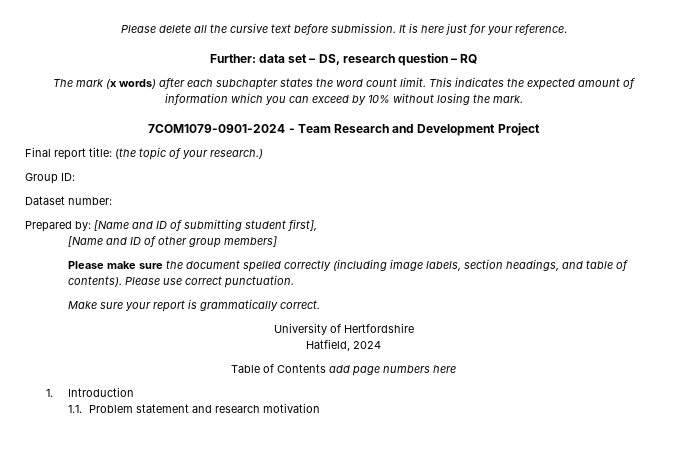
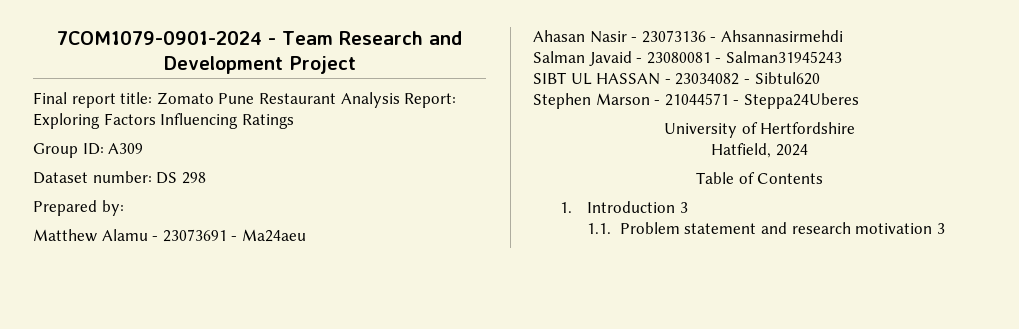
[120,23,567,35] [209,53,478,66] [53,77,635,90] [164,93,523,105] Please delete all the cursive text before submission. It is here just for your reference. // Further: data set – DS, research question – RQ // The mark (x words) after each subchapter states the word count limit. This indicates the expected amount of information which you can exceed by 10% without losing the mark. // -> (57, 38) none
[115,147,263,160] (the topic of your research.) -> [156,92,457,108] [33,113,294,129] Zomato Pune Restaurant Analysis Report: Exploring Factors Influencing Ratings
(75, 177) none -> [108,143,144,154] A309
(112, 201) none -> [156,172,206,184] DS 298
[94,219,317,231] [67,236,277,248] [67,259,628,272] [67,275,294,288] [67,299,320,312] [Name and ID of submitting student first], // [Name and ID of other group members] // Please make sure the document spelled correctly (including image labels, section headings, and table of contents). Please use correct punctuation. // Make sure your report is grammatically correct. -> [33,229,306,242] [533,30,843,43] [533,51,842,66] [533,72,820,85] [533,93,859,109] // Matthew Alamu - 23073691 - Ma24aeu // Ahasan Nasir - 23073136 - Ahsannasirmehdi // Salman Javaid - 23080081 - Salman31945243 // SIBT UL HASSAN - 23034082 - Sibtul620 // Stephen Marson - 21044571 - Steppa24Uberes
[329,365,456,376] add page numbers here -> (824, 178) none
(134, 392) none -> [679,202,688,213] 3
(321, 408) none -> [936,223,945,234] 3

